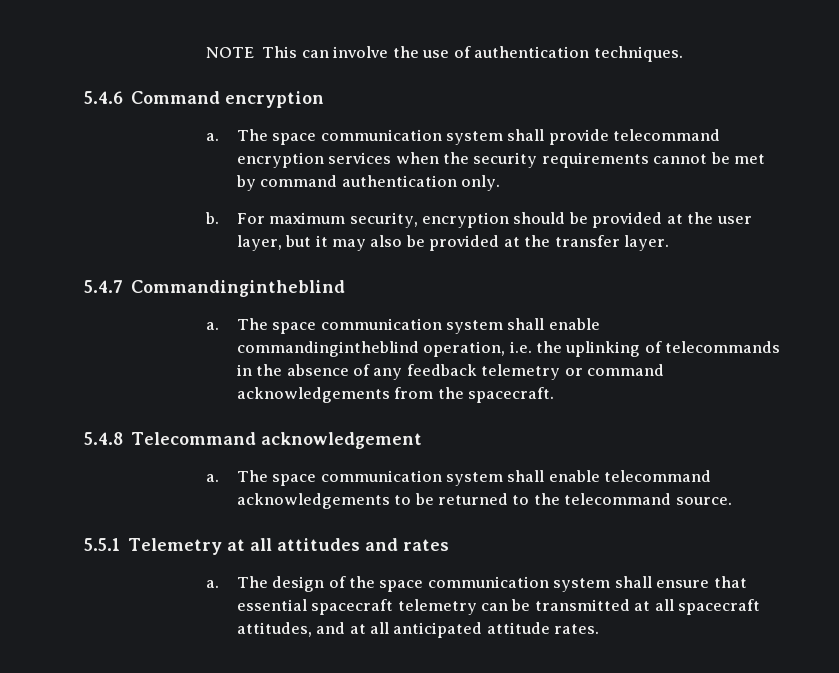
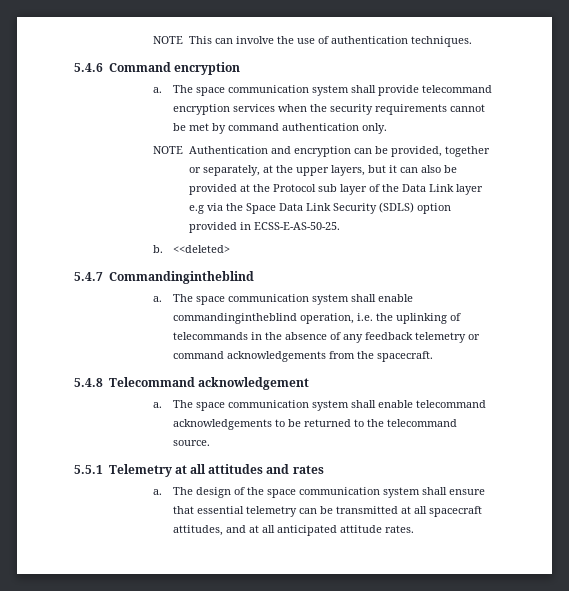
[205,212,752,228] [236,235,282,251] b. For maximum security, encryption should be provided at the user layer, -> [153,146,490,157] [188,165,365,176] NOTE Authentication and encryption can be provided, together or separately, at the upper layers,
[331,239,366,251] may -> [399,167,418,173] can
[554,235,670,251] transfer layer. -> [272,184,483,195] [188,202,451,214] [188,222,340,233] [153,245,231,253] Protocol sub layer of the Data Link layer e.g via the Space Data Link Security (SDLS) option provided in ECSS-E-AS-50-25. // b. <<deleted>
[311,599,394,615] spacecraft -> (245, 510) none

